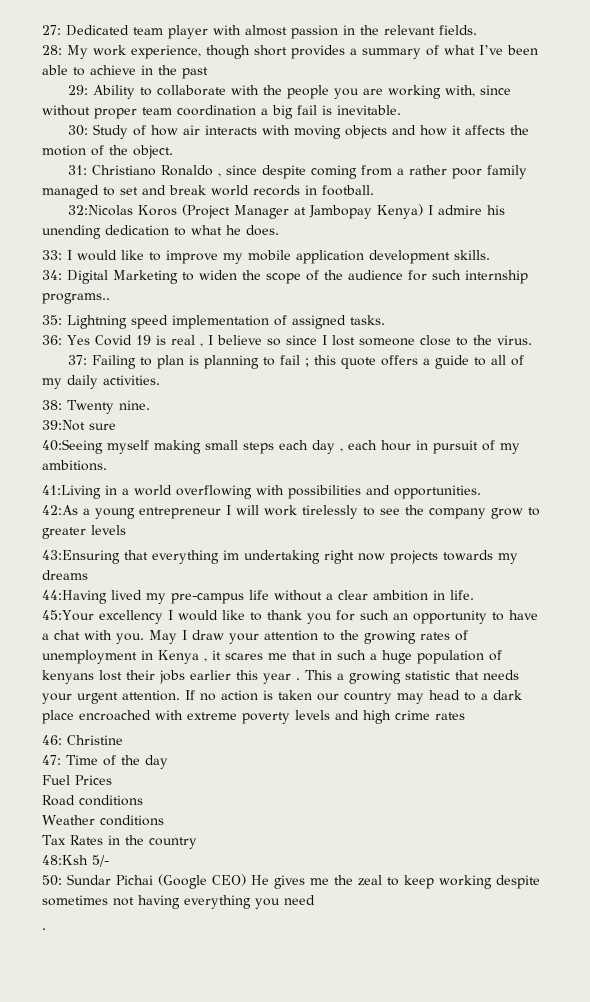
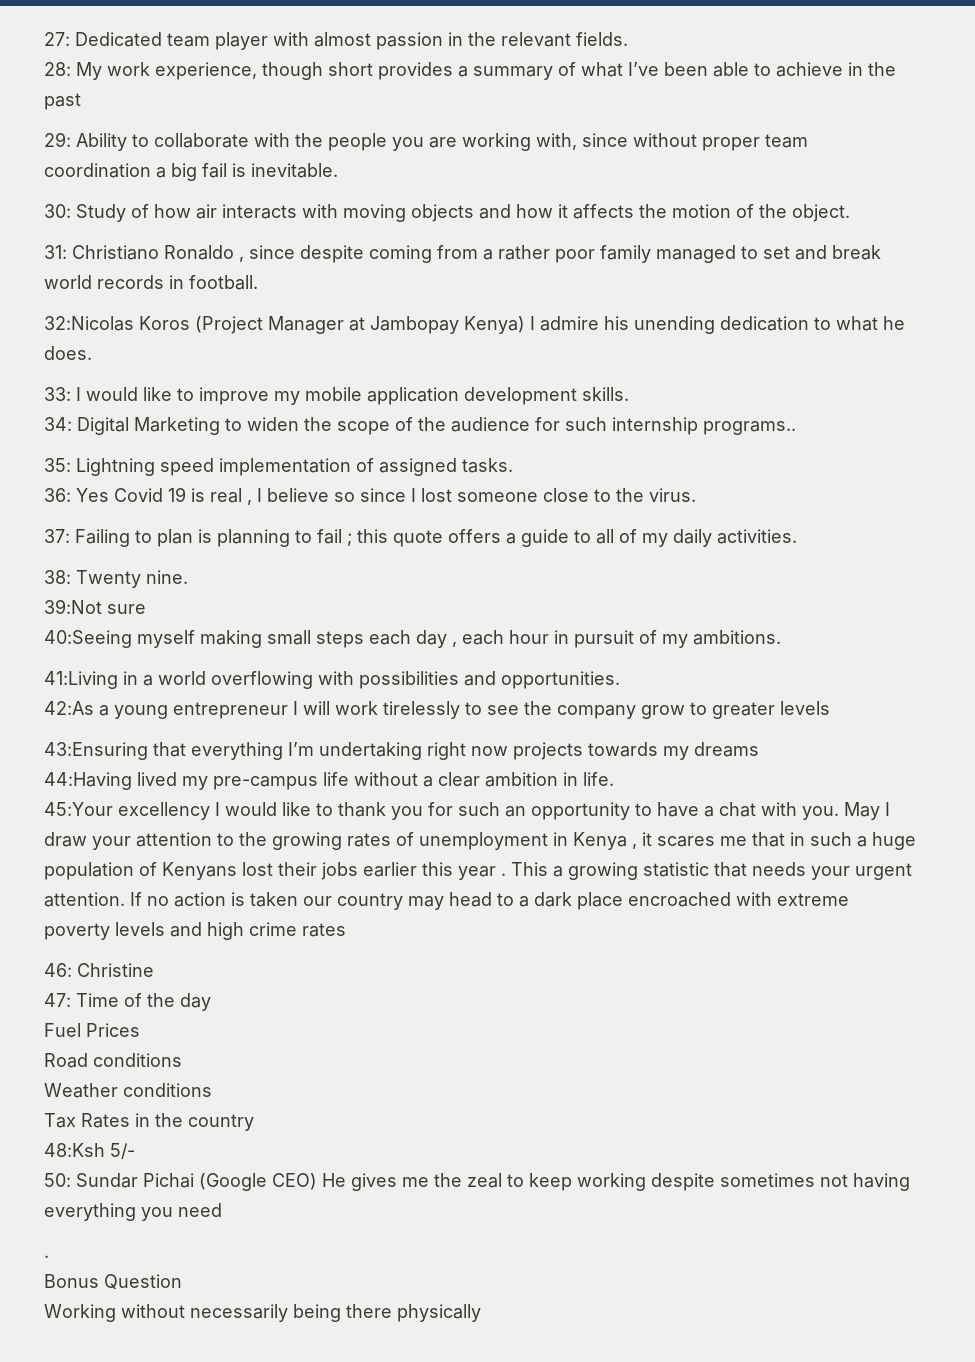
[223,550,239,560] im -> [288,742,314,756] I’m
[42,670,94,684] kenyans -> [162,862,237,880] Kenyans
(46, 929) none -> [44,1274,182,1290] [44,1304,481,1322] // Bonus Question // Working without necessarily being there physically

